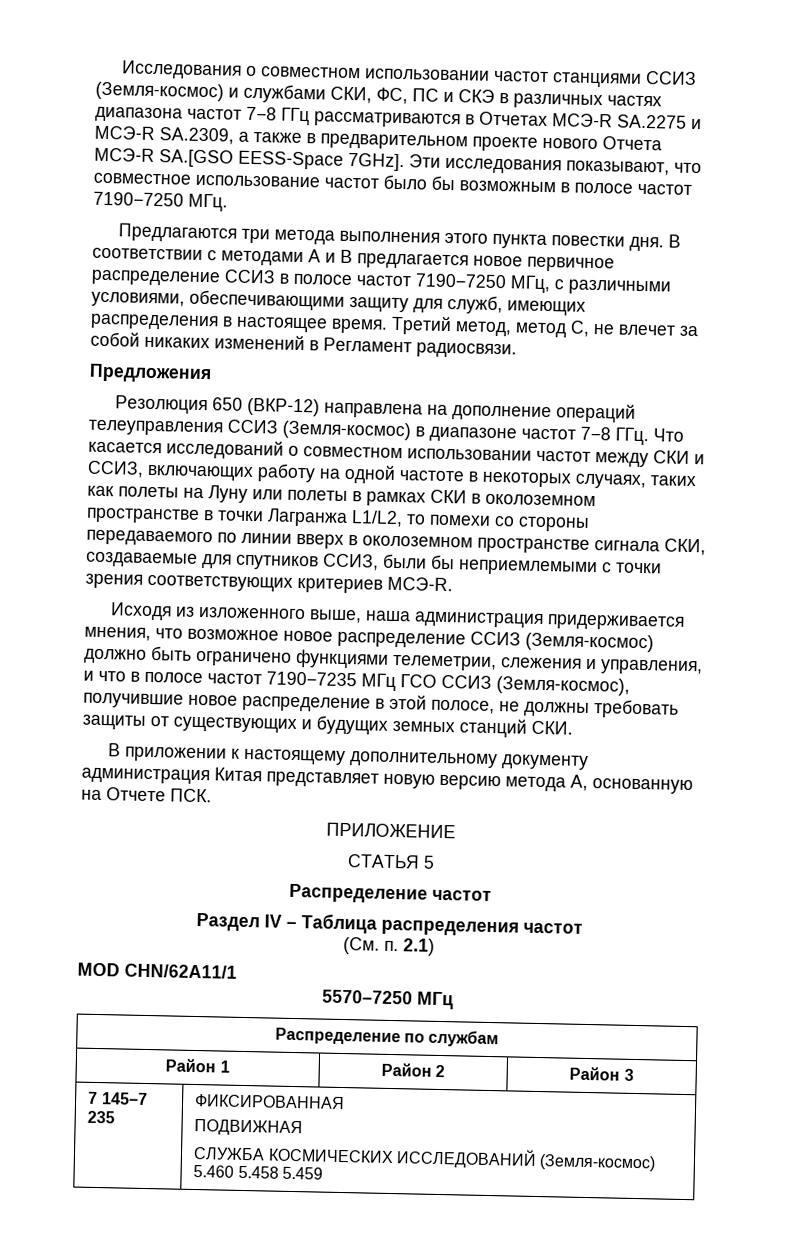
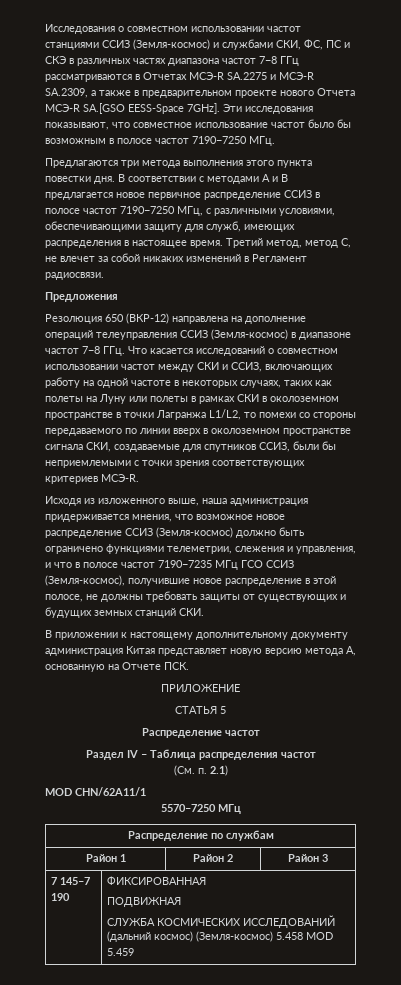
[87,1110,116,1124] 235 -> [51,893,71,901] 190
[539,1154,657,1172] [193,1164,279,1179] (Земля-космос) 5.460 5.458 -> [107,931,334,942] (дальний космос) (Земля-космос) 5.458 MOD

